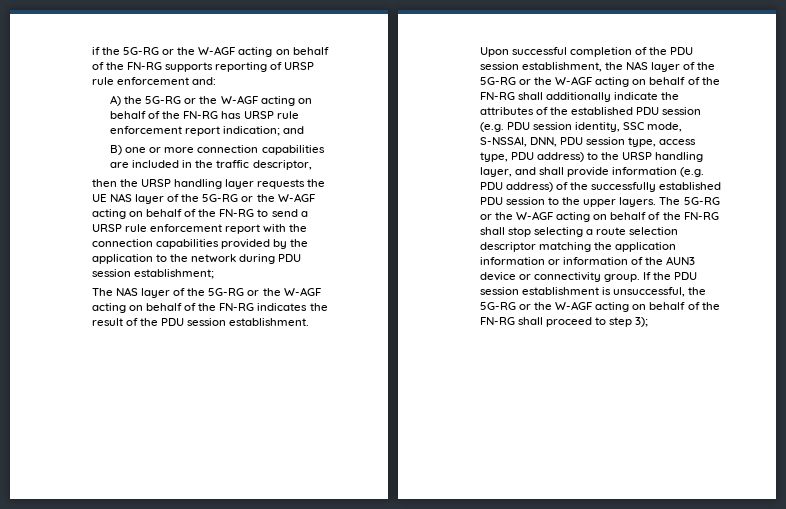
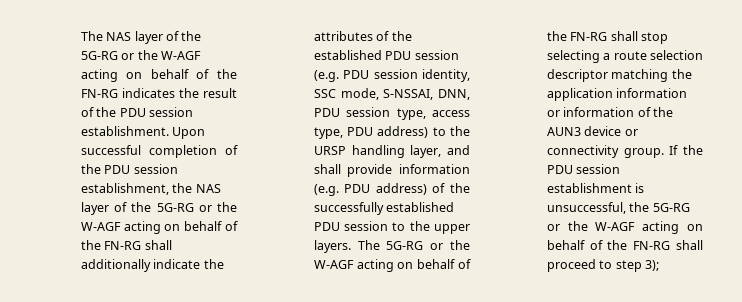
[91,46,329,57] [91,62,315,72] [91,77,217,85] [110,95,312,106] [110,111,299,119] [110,126,305,136] [110,145,325,155] [110,160,312,170] [91,179,326,189] [91,193,315,204] [91,209,308,219] [91,224,308,234] [91,239,309,249] [91,254,302,264] [91,269,214,279] if the 5G-RG or the W-AGF acting on behalf of the FN-RG supports reporting of URSP rule enforcement and: // A) the 5G-RG or the W-AGF acting on behalf of the FN-RG has URSP rule enforcement report indication; and // B) one or more connection capabilities are included in the traffic descriptor, // then the URSP handling layer requests the UE NAS layer of the 5G-RG or the W-AGF acting on behalf of the FN-RG to send a URSP rule enforcement report with the connection capabilities provided by the application to the network during PDU session establishment; // -> (80, 36) none

